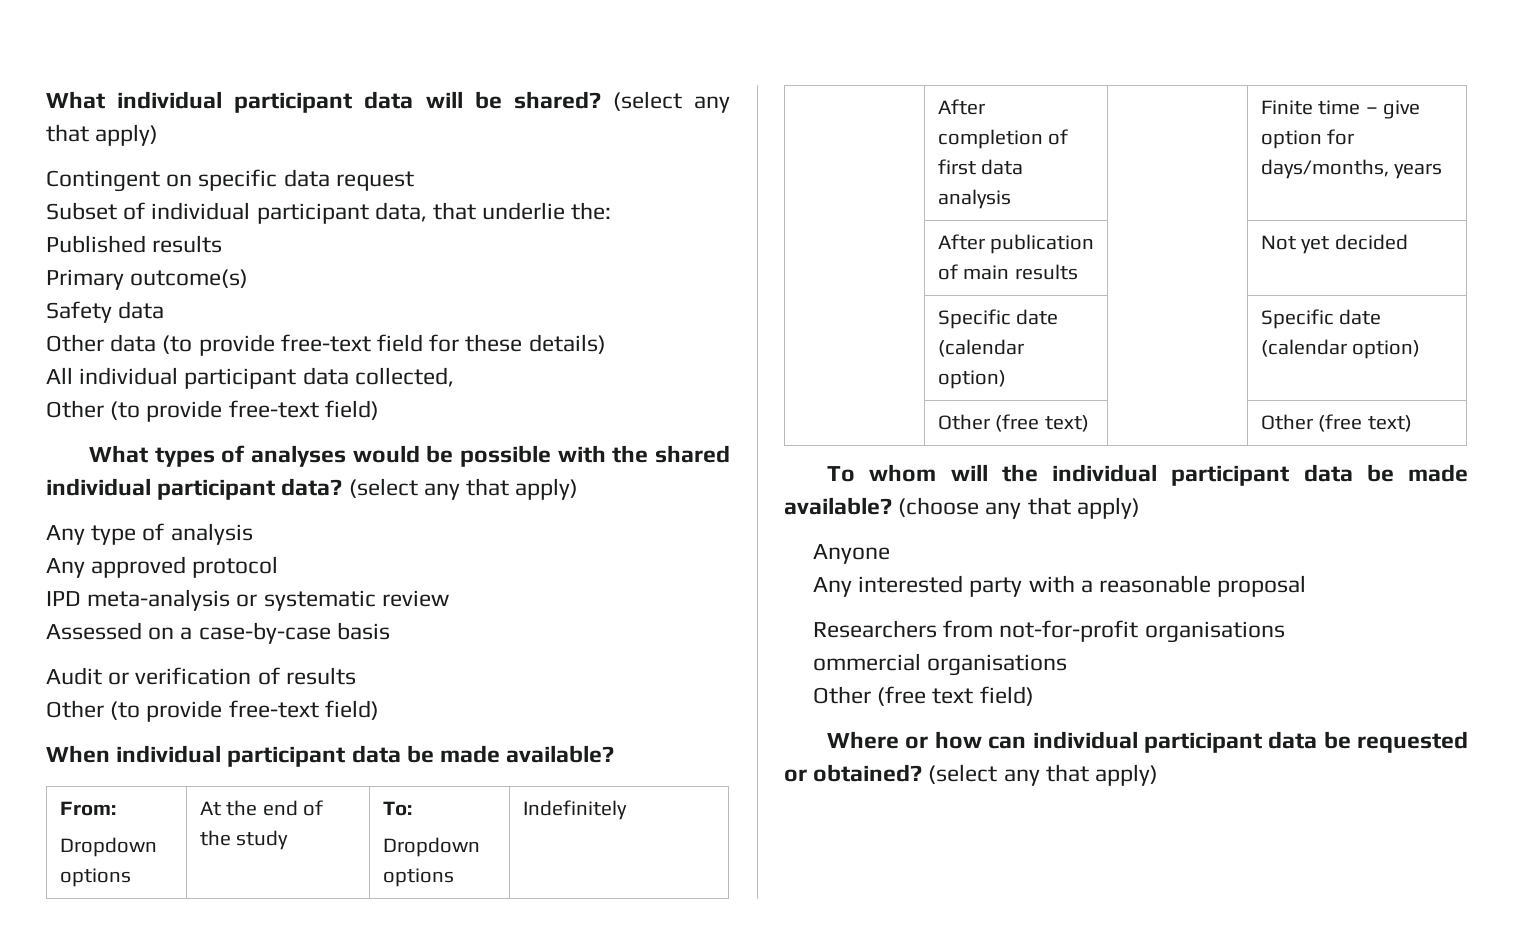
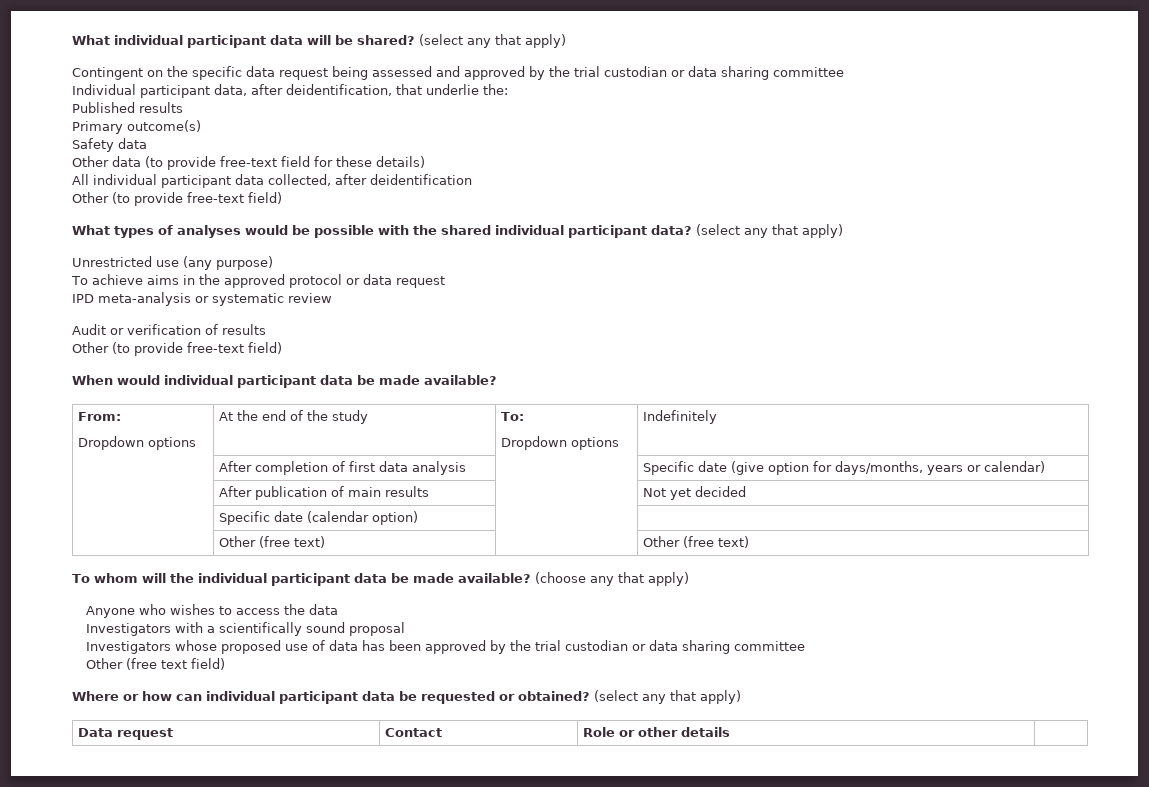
(193, 180) none -> [167,66,188,77] the
[46,202,427,224] // Subset of individual participant data, -> [332,66,844,80] [72,84,392,98] being assessed and approved by the trial custodian or data sharing committee // Individual participant data, after deidentification,
(454, 377) none -> [335,174,472,185] after deidentification
[46,523,253,545] [46,558,85,578] Any type of analysis // Any -> [72,256,273,270] [71,274,220,285] Unrestricted use (any purpose) // To achieve aims in the
(279, 567) none -> [345,274,445,288] or data request
[46,622,390,644] // Assessed on a case-by-case basis -> (332, 298) none
(110, 754) none -> [117,375,160,385] would
[1260,100,1421,119] Finite time – give -> [643,461,765,475] Specific date (give
(1443, 171) none -> [967,461,1046,473] or calendar)
[1260,309,1382,329] [1260,339,1421,359] Specific date (calendar option) -> (419, 518) none
[812,575,1307,597] [812,620,1285,643] [812,653,1068,676] // Any interested party with a reasonable proposal // Researchers from not-for-profit organisations // ommercial organisations -> [139,604,339,615] [86,622,406,636] [86,640,806,654] who wishes to access the data // Investigators with a scientifically sound proposal // Investigators whose proposed use of data has been approved by the trial custodian or data sharing committee
(1159, 775) none -> [78,728,174,740] [385,728,443,737] [583,727,731,737] // Data request | Contact | Role or other details |

